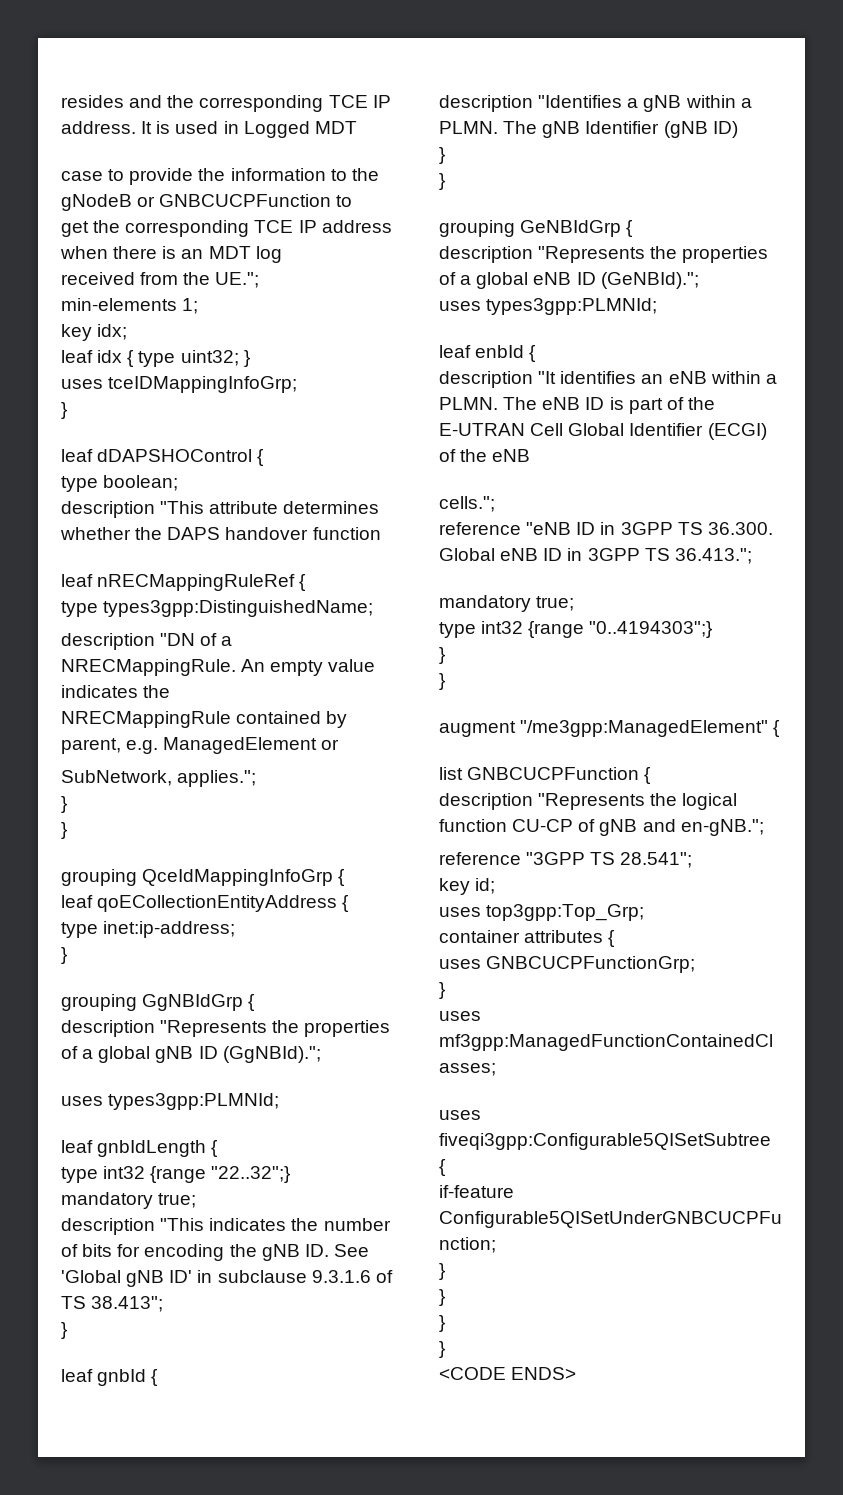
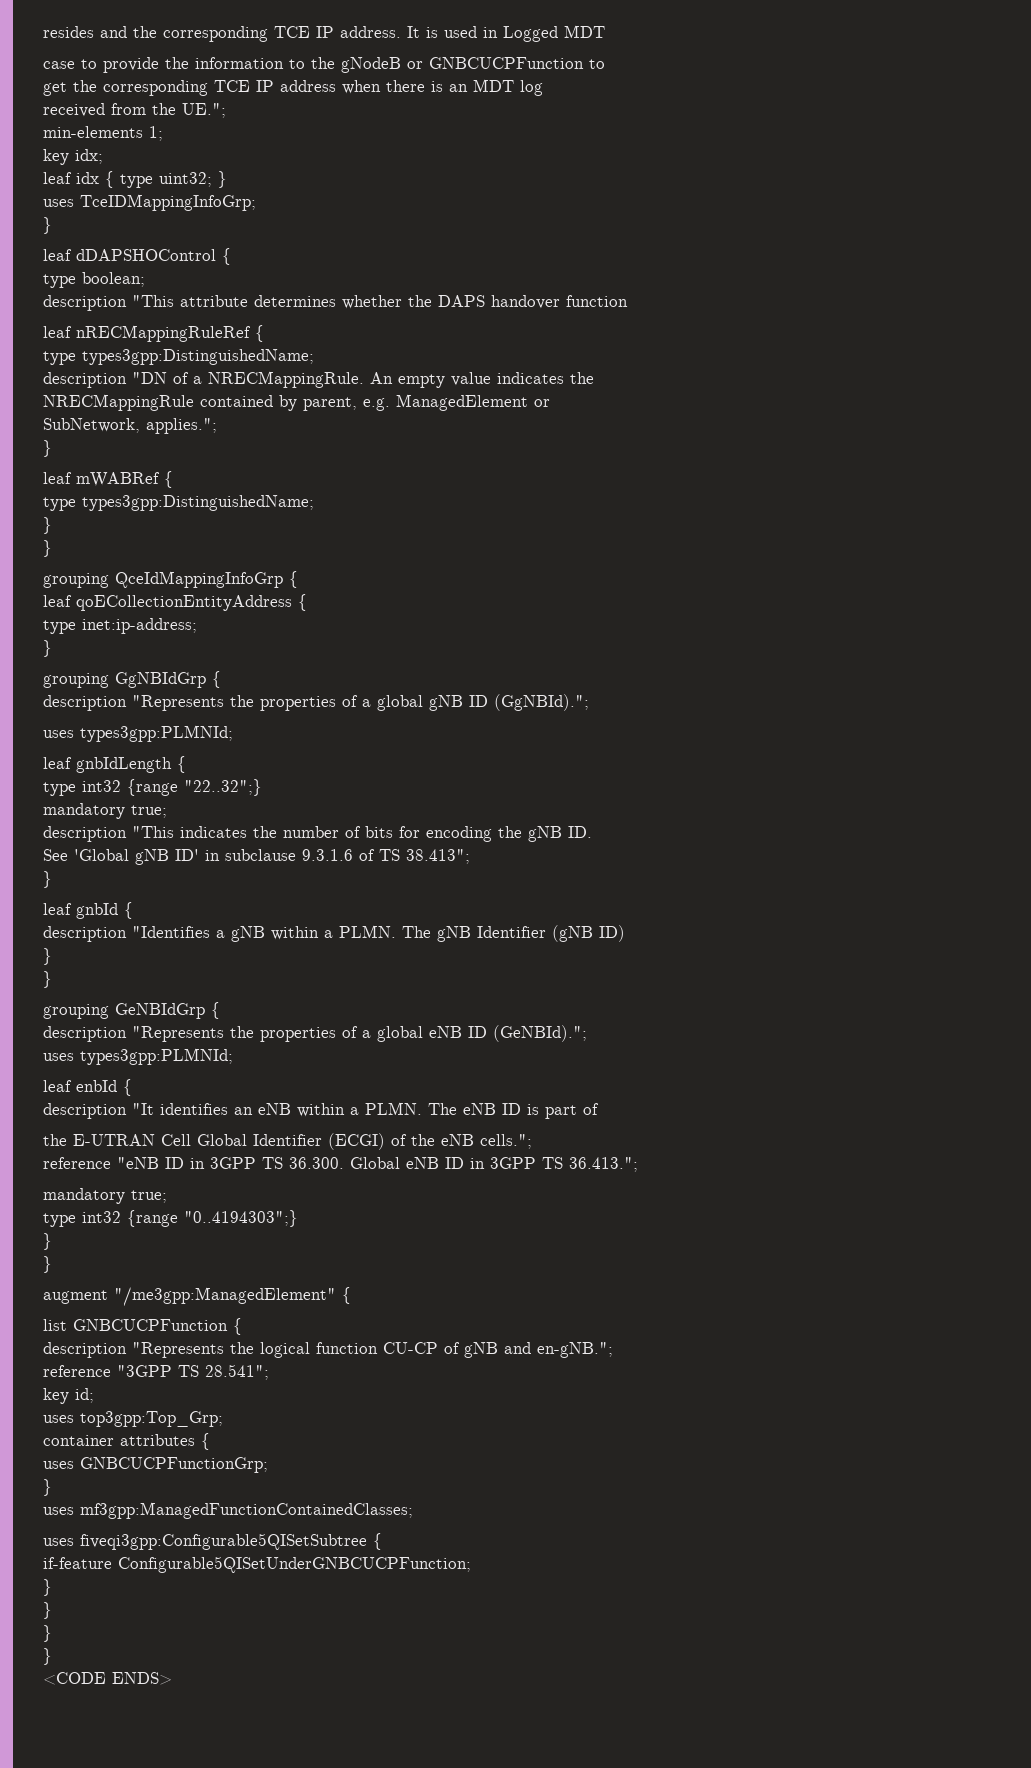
[108,376,298,393] tceIDMappingInfoGrp; -> [80,194,256,211] TceIDMappingInfoGrp;
(67, 804) none -> [43,471,173,488] [43,495,314,511] [43,517,52,534] // leaf mWABRef { // type types3gpp:DistinguishedName; // }
(329, 1250) none -> (592, 832) //
(684, 403) none -> (599, 1109) //
(531, 455) // -> (474, 1140) none

